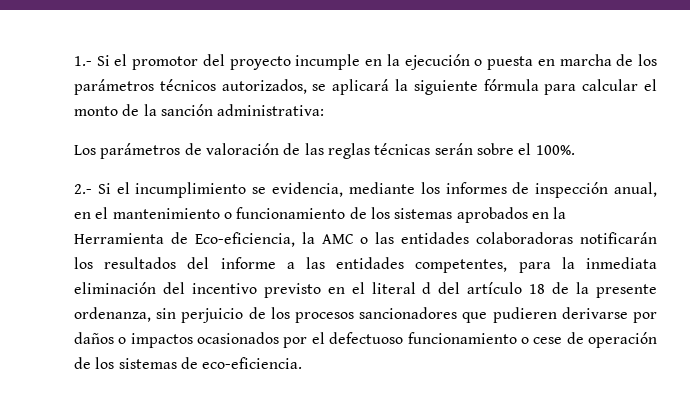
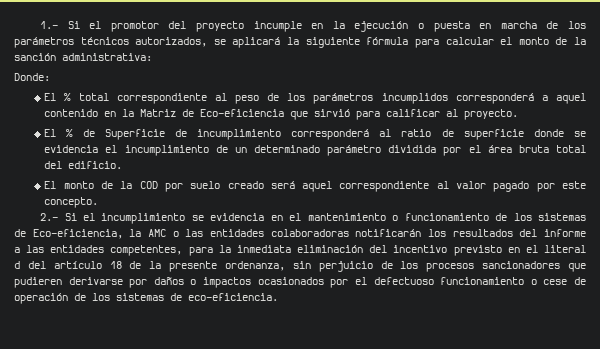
[74,143,575,159] Los parámetros de valoración de las reglas técnicas serán sobre el 100%. -> [14,73,50,81] [44,93,586,104] [44,109,519,120] [44,129,586,140] [44,145,586,156] [44,161,123,169] [44,181,586,192] [44,197,99,208] Donde: // El % total correspondiente al peso de los parámetros incumplidos corresponderá a aquel contenido en la Matriz de Eco-eficiencia que sirvió para calificar al proyecto. // El % de Superficie de incumplimiento corresponderá al ratio de superficie donde se evidencia el incumplimiento de un determinado parámetro dividida por el área bruta total del edificio. // El monto de la COD por suelo creado será aquel correspondiente al valor pagado por este concepto.
[272,182,658,198] evidencia, mediante los informes de inspección anual, -> [210,213,265,221] evidencia
[456,207,567,223] [74,233,164,244] aprobados en la Herramienta -> (586, 217) none

